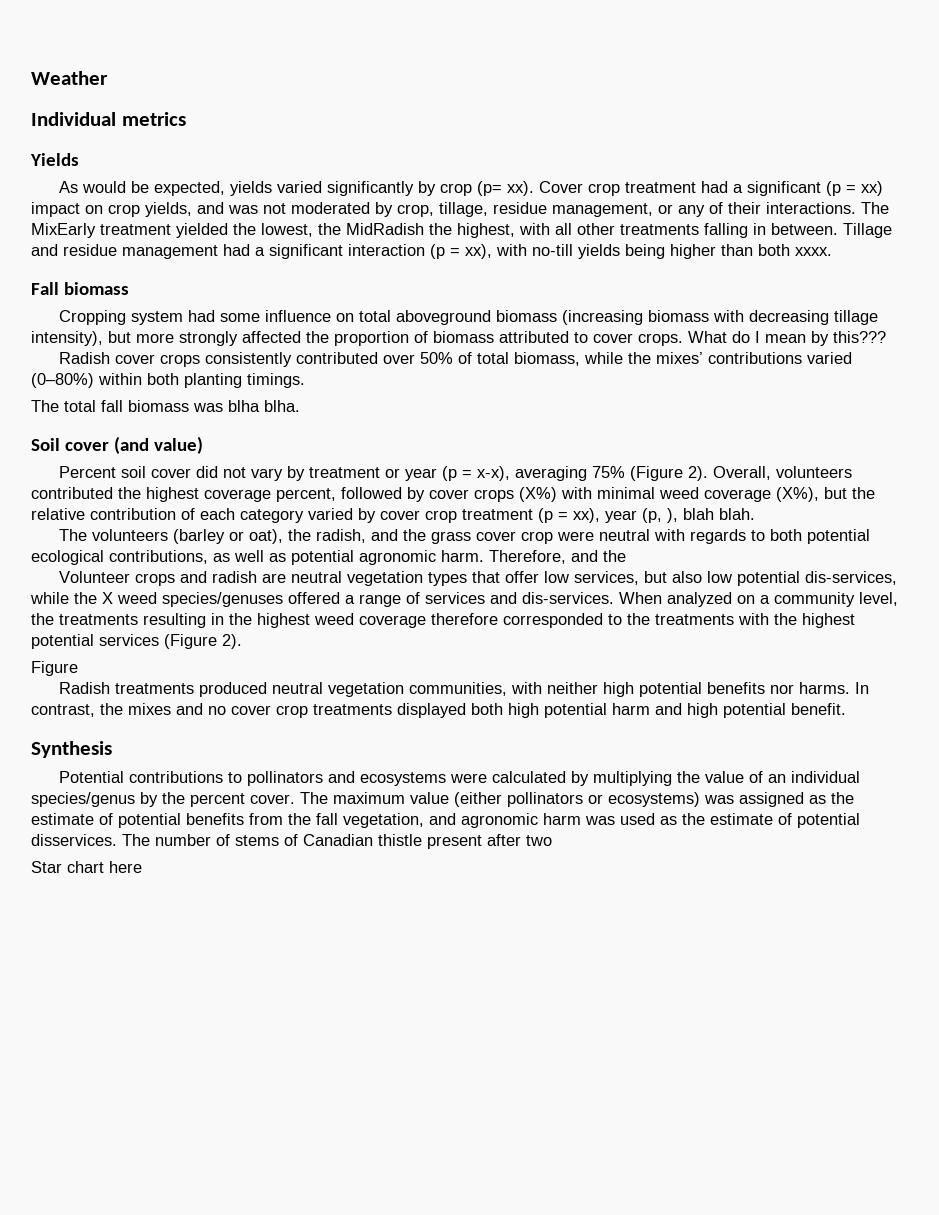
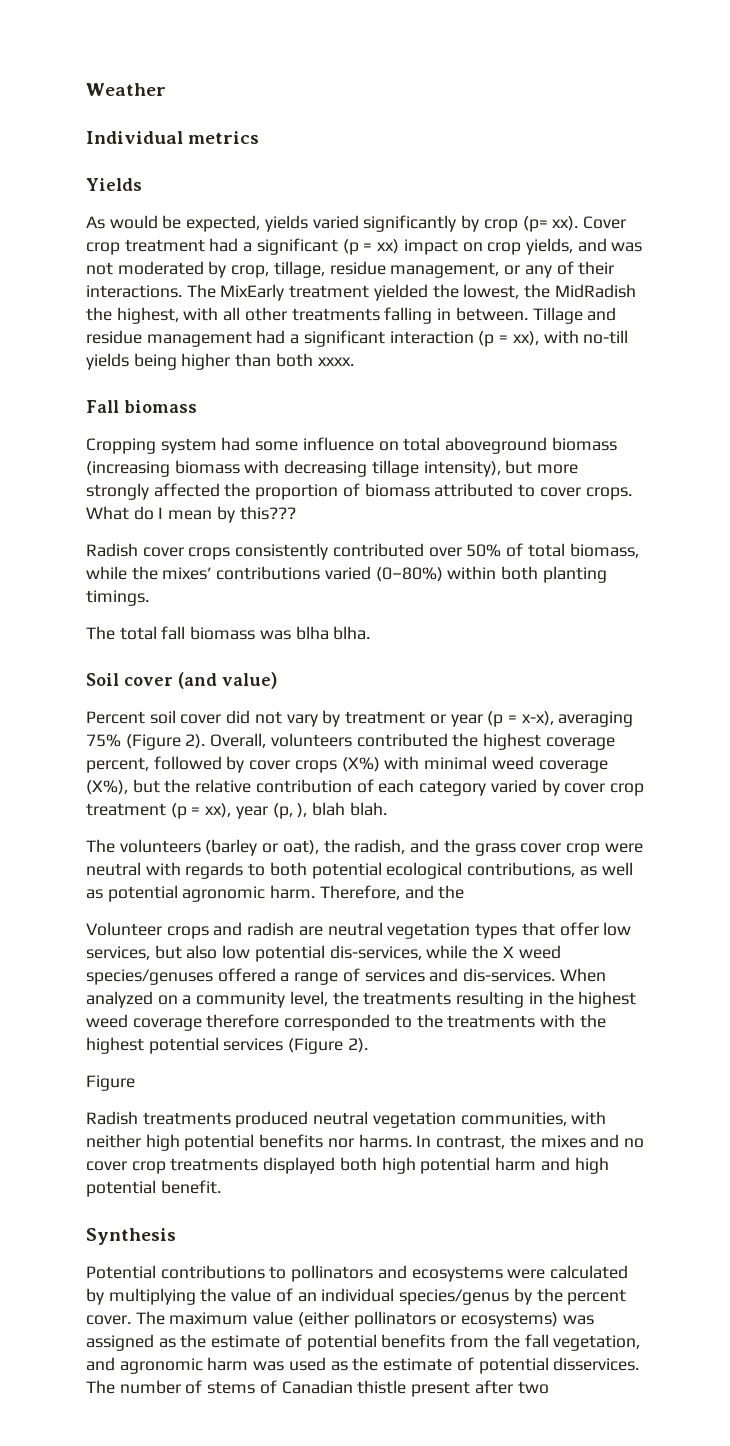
[31,861,142,873] // Star chart here -> (549, 1387) none

